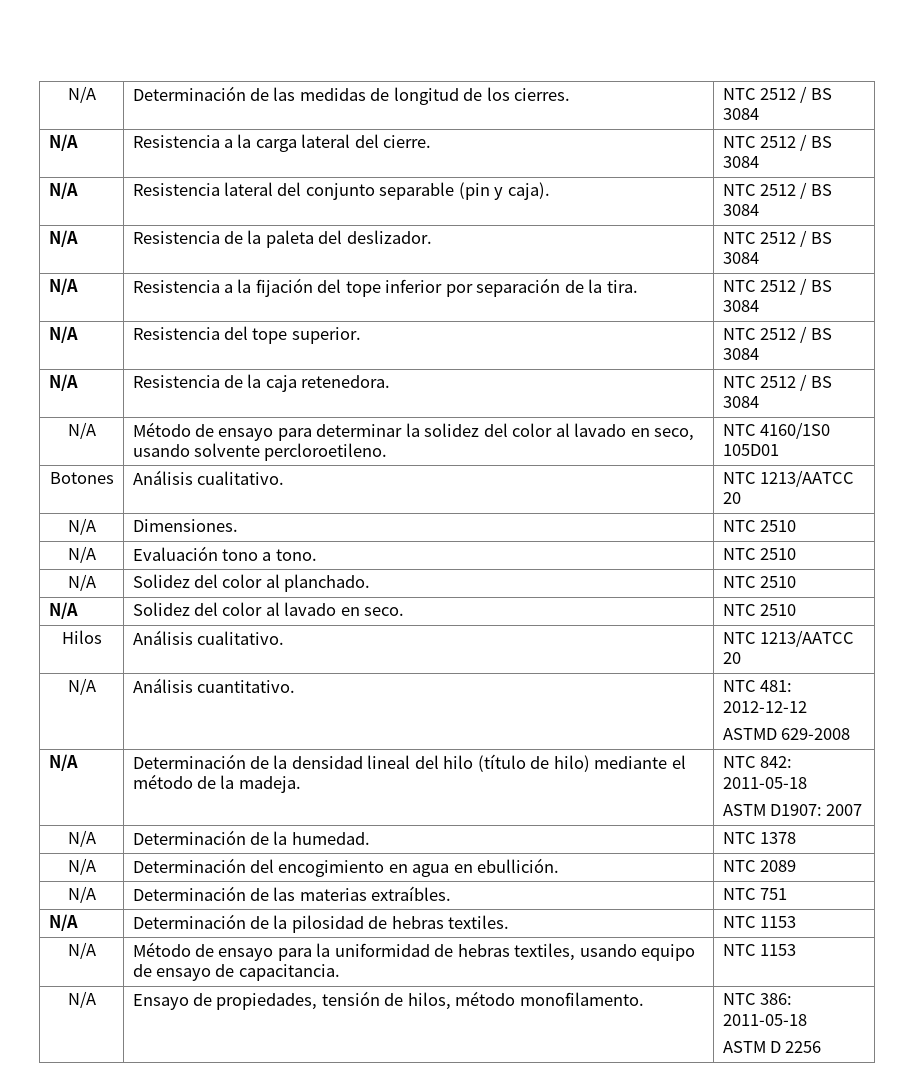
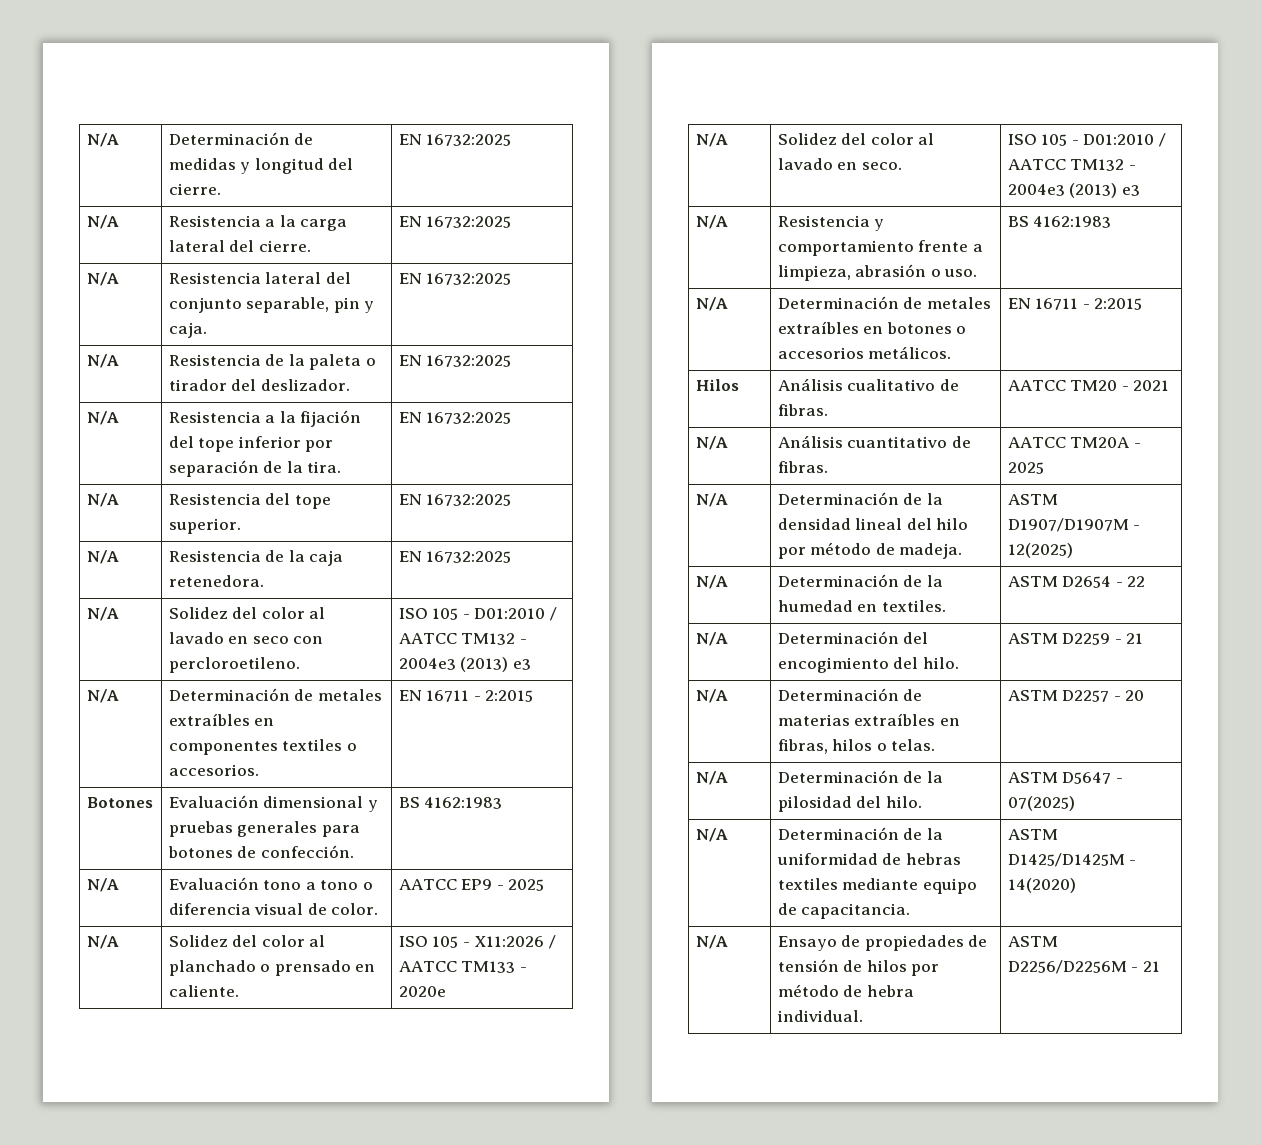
[67,86,96,103] [132,86,571,105] [722,86,832,103] [722,108,759,120] N/A | Determinación de las medidas de longitud de los cierres. | NTC 2512 / BS 3084 -> [86,133,119,147] [168,132,314,145] [168,158,354,174] [168,183,221,195] [398,134,512,146] N/A | Determinación de medidas y longitud del cierre. | EN 16732:2025
[722,134,832,151] [722,156,759,168] NTC 2512 / BS 3084 -> [398,216,512,228] EN 16732:2025
[379,182,550,200] [722,182,832,199] [722,204,759,216] separable (pin y caja). | NTC 2512 / BS 3084 -> [246,297,375,313] [168,322,207,338] [398,273,512,285] separable, pin y caja. | EN 16732:2025
(314, 239) none -> [365,358,376,366] [168,379,227,391] o tirador
[722,230,832,247] [722,252,759,264] NTC 2512 / BS 3084 -> [398,355,512,367] EN 16732:2025
[722,278,832,295] [722,300,759,312] NTC 2512 / BS 3084 -> [398,412,512,424] EN 16732:2025
[722,326,832,343] [722,348,759,360] NTC 2512 / BS 3084 -> [398,494,512,506] EN 16732:2025
[722,374,832,391] [722,396,759,408] [67,422,96,439] [132,422,695,441] [132,443,388,461] [722,422,831,439] [722,444,779,456] [49,472,114,484] [132,470,285,485] [722,470,855,487] [722,492,741,504] [67,518,96,535] [132,519,238,532] [722,520,797,532] [67,546,96,563] [132,546,317,561] [722,548,797,560] [67,574,96,591] [132,574,371,592] [722,576,797,588] NTC 2512 / BS 3084 // N/A | Método de ensayo para determinar la solidez del color al lavado en seco, usando solvente percloroetileno. | NTC 4160/1S0 105D01 // Botones | Análisis cualitativo. | NTC 1213/AATCC 20 // N/A | Dimensiones. | NTC 2510 // N/A | Evaluación tono a tono. | NTC 2510 // N/A | Solidez del color al planchado. | NTC 2510 -> [398,551,512,563] [86,607,119,621] [168,607,326,619] [168,632,324,644] [168,657,300,673] [398,607,557,621] [398,633,527,645] [398,657,531,672] [86,689,119,703] [168,688,382,701] [168,713,275,726] [168,739,357,755] [168,764,259,776] [398,690,534,702] [86,797,153,808] [168,795,378,812] [168,821,360,837] [167,845,354,858] [398,797,503,809] [86,878,119,892] [168,877,373,890] [168,903,379,915] [398,879,545,891] [86,935,119,949] [168,935,326,947] [168,960,376,976] [168,985,239,997] [398,935,556,949] [398,961,527,973] [398,986,446,997] EN 16732:2025 // N/A | Solidez del color al lavado en seco con percloroetileno. | ISO 105 - D01:2010 / AATCC TM132 - 2004e3 (2013) e3 // N/A | Determinación de metales extraíbles en componentes textiles o accesorios. | EN 16711 - 2:2015 // Botones | Evaluación dimensional y pruebas generales para botones de confección. | BS 4162:1983 // N/A | Evaluación tono a tono o diferencia visual de color. | AATCC EP9 - 2025 // N/A | Solidez del color al planchado o prensado en caliente. | ISO 105 - X11:2026 / AATCC TM133 - 2020e
[722,604,797,616] [61,630,102,644] [132,630,285,645] [722,630,855,647] [722,652,741,664] [67,678,96,695] [132,678,296,693] [722,680,793,692] [722,701,807,713] [722,728,851,740] NTC 2510 // Hilos | Análisis cualitativo. | NTC 1213/AATCC 20 // N/A | Análisis cuantitativo. | NTC 481: 2012-12-12 // ASTMD 629-2008 -> [1007,133,1166,147] [1007,159,1136,171] [1007,183,1140,198] [695,215,728,229] [777,215,885,231] [777,240,983,256] [777,264,978,281] [1007,216,1112,228] [695,297,728,311] [777,296,991,309] [777,321,967,334] [777,346,952,359] [1007,298,1143,310] [695,379,739,391] [777,378,959,391] [777,404,828,416] [1007,380,1170,391] [695,436,728,450] [777,435,971,448] [777,461,828,473] [1007,437,1141,448] [1007,462,1044,474] ISO 105 - D01:2010 / AATCC TM132 - 2004e3 (2013) e3 // N/A | Resistencia y comportamiento frente a limpieza, abrasión o uso. | BS 4162:1983 // N/A | Determinación de metales extraíbles en botones o accesorios metálicos. | EN 16711 - 2:2015 // Hilos | Análisis cualitativo de fibras. | AATCC TM20 - 2021 // N/A | Análisis cuantitativo de fibras. | AATCC TM20A - 2025
[477,754,686,772] [132,774,235,789] (título de hilo) mediante el método de la -> [777,542,895,559] por método de
[722,756,793,768] [722,777,807,789] [722,804,863,816] [67,830,96,847] [132,830,370,845] [722,832,797,844] [67,858,96,875] [132,858,560,877] [722,860,797,872] [67,886,96,903] [132,886,452,901] [722,888,788,900] NTC 842: 2011-05-18 // ASTM D1907: 2007 // N/A | Determinación de la humedad. | NTC 1378 // N/A | Determinación del encogimiento en agua en ebullición. | NTC 2089 // N/A | Determinación de las materias extraíbles. | NTC 751 -> [1007,494,1058,505] [1007,518,1141,532] [1007,543,1073,558] [695,575,728,589] [777,574,943,587] [777,600,946,612] [1007,576,1146,588] [695,632,728,646] [777,631,929,644] [777,657,959,673] [1007,633,1144,645] [695,689,728,703] [777,688,923,701] [777,713,960,726] [777,739,936,754] [1007,690,1145,702] ASTM D1907/D1907M - 12(2025) // N/A | Determinación de la humedad en textiles. | ASTM D2654 - 22 // N/A | Determinación del encogimiento del hilo. | ASTM D2259 - 21 // N/A | Determinación de materias extraíbles en fibras, hilos o telas. | ASTM D2257 - 20
[368,915,510,929] [722,916,797,928] [67,942,96,959] [132,942,696,961] [132,964,340,981] [722,944,797,956] [67,991,96,1008] [132,991,644,1010] [722,993,793,1005] [722,1014,807,1026] [722,1041,822,1053] de hebras textiles. | NTC 1153 // N/A | Método de ensayo para la uniformidad de hebras textiles, usando equipo de ensayo de capacitancia. | NTC 1153 // N/A | Ensayo de propiedades, tensión de hilos, método monofilamento. | NTC 386: 2011-05-18 // ASTM D 2256 -> [856,796,922,808] [1007,772,1123,784] [1007,796,1075,811] [695,828,728,842] [777,827,943,840] [776,853,961,865] [777,878,977,894] [777,903,911,919] [1007,829,1058,840] [1007,853,1137,867] [1007,878,1076,893] [695,935,728,949] [777,935,988,951] [777,959,940,976] [777,984,914,997] [776,1010,863,1022] [1007,936,1058,947] [1007,960,1160,974] del hilo. | ASTM D5647 - 07(2025) // N/A | Determinación de la uniformidad de hebras textiles mediante equipo de capacitancia. | ASTM D1425/D1425M - 14(2020) // N/A | Ensayo de propiedades de tensión de hilos por método de hebra individual. | ASTM D2256/D2256M - 21

